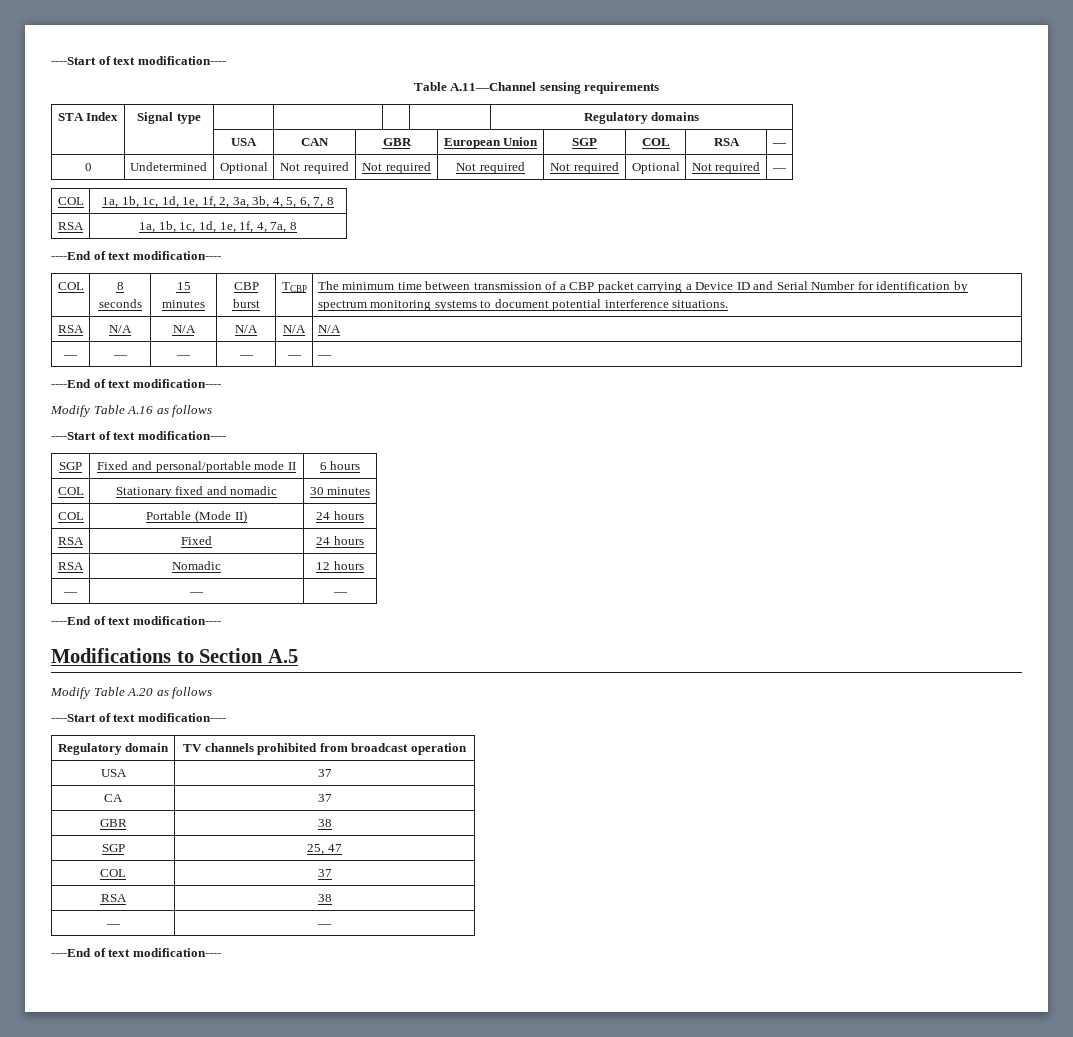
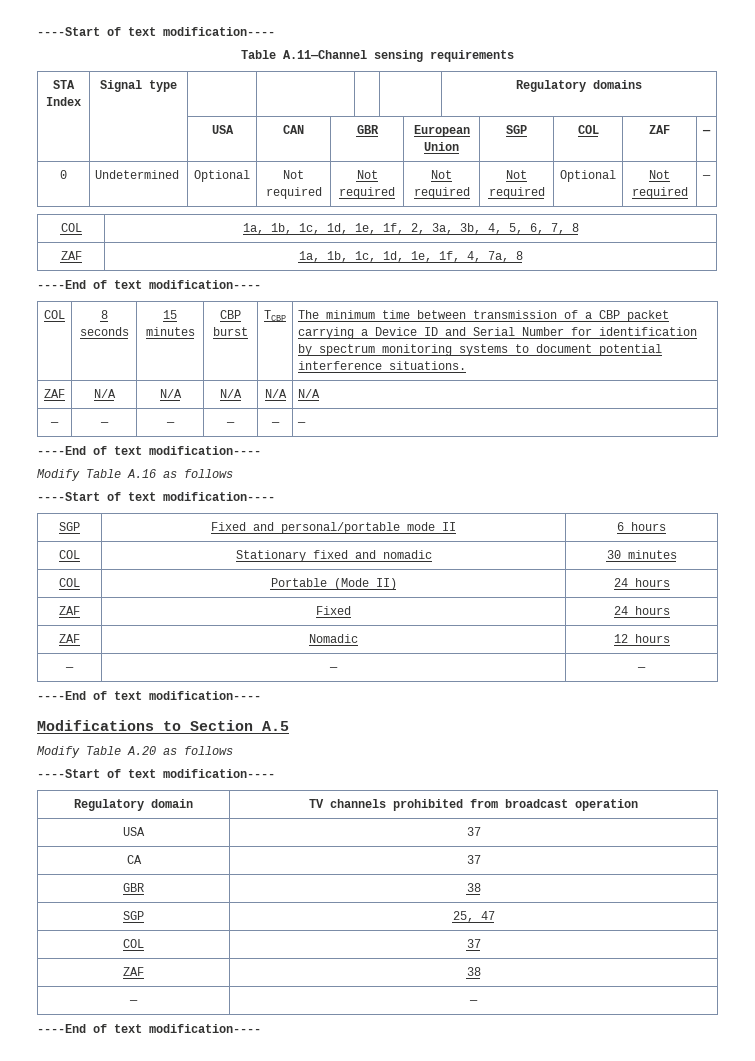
[713,138,740,146] RSA -> [649,125,670,134] ZAF
[58,222,84,230] RSA -> [60,251,82,260] ZAF
[58,325,84,333] RSA -> [44,389,65,398] ZAF
[58,537,84,545] RSA -> [59,606,80,615] ZAF
[58,562,84,570] RSA -> [59,634,80,643] ZAF
[100,894,127,902] RSA -> [123,967,144,976] ZAF

